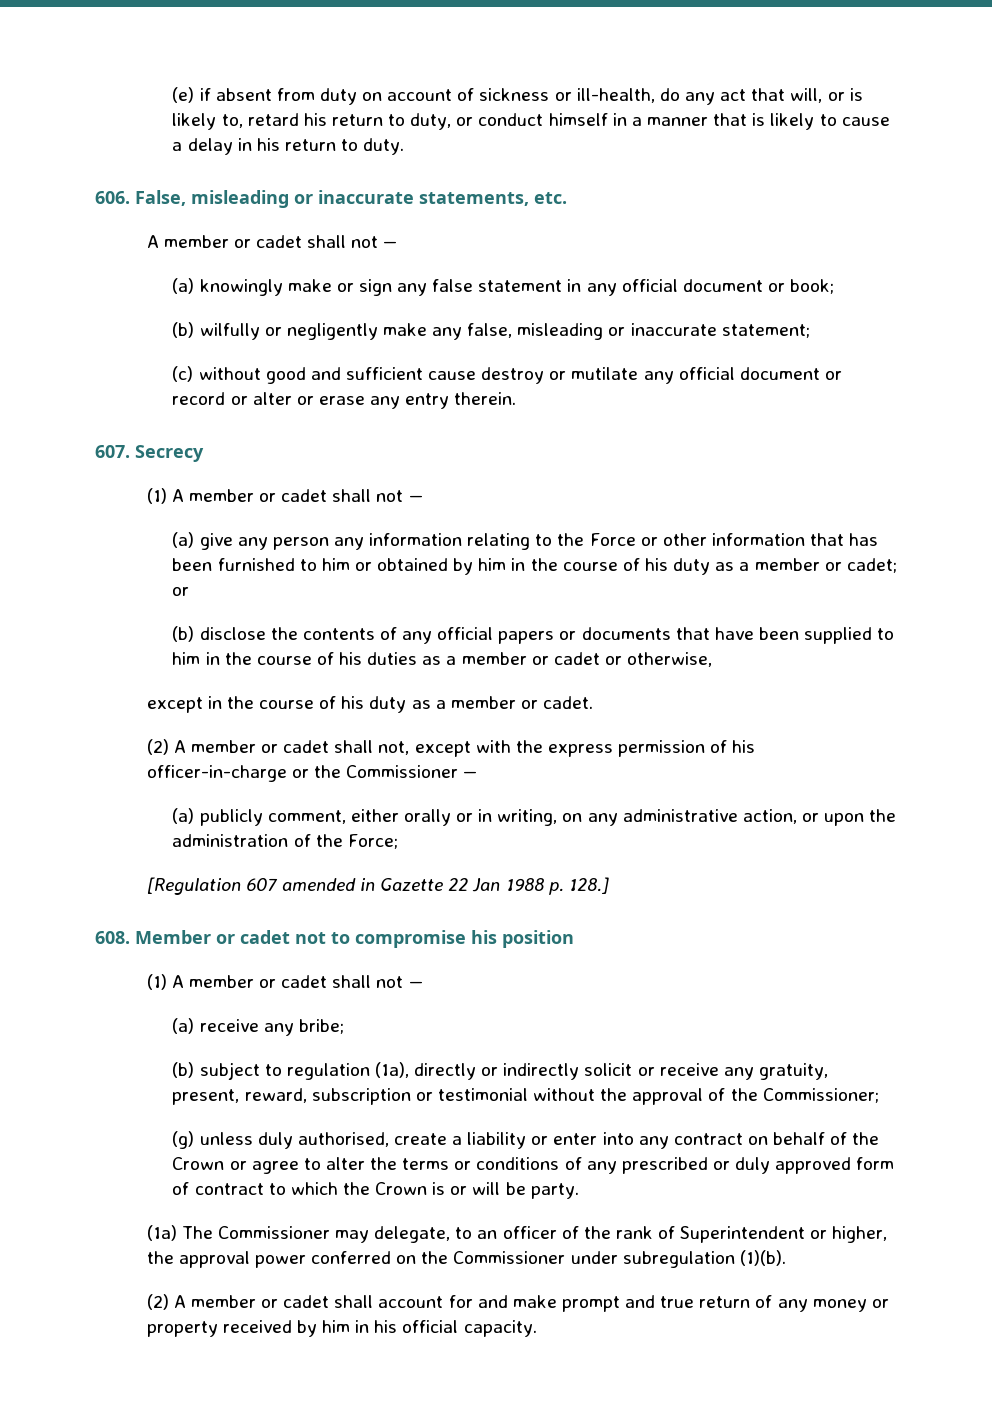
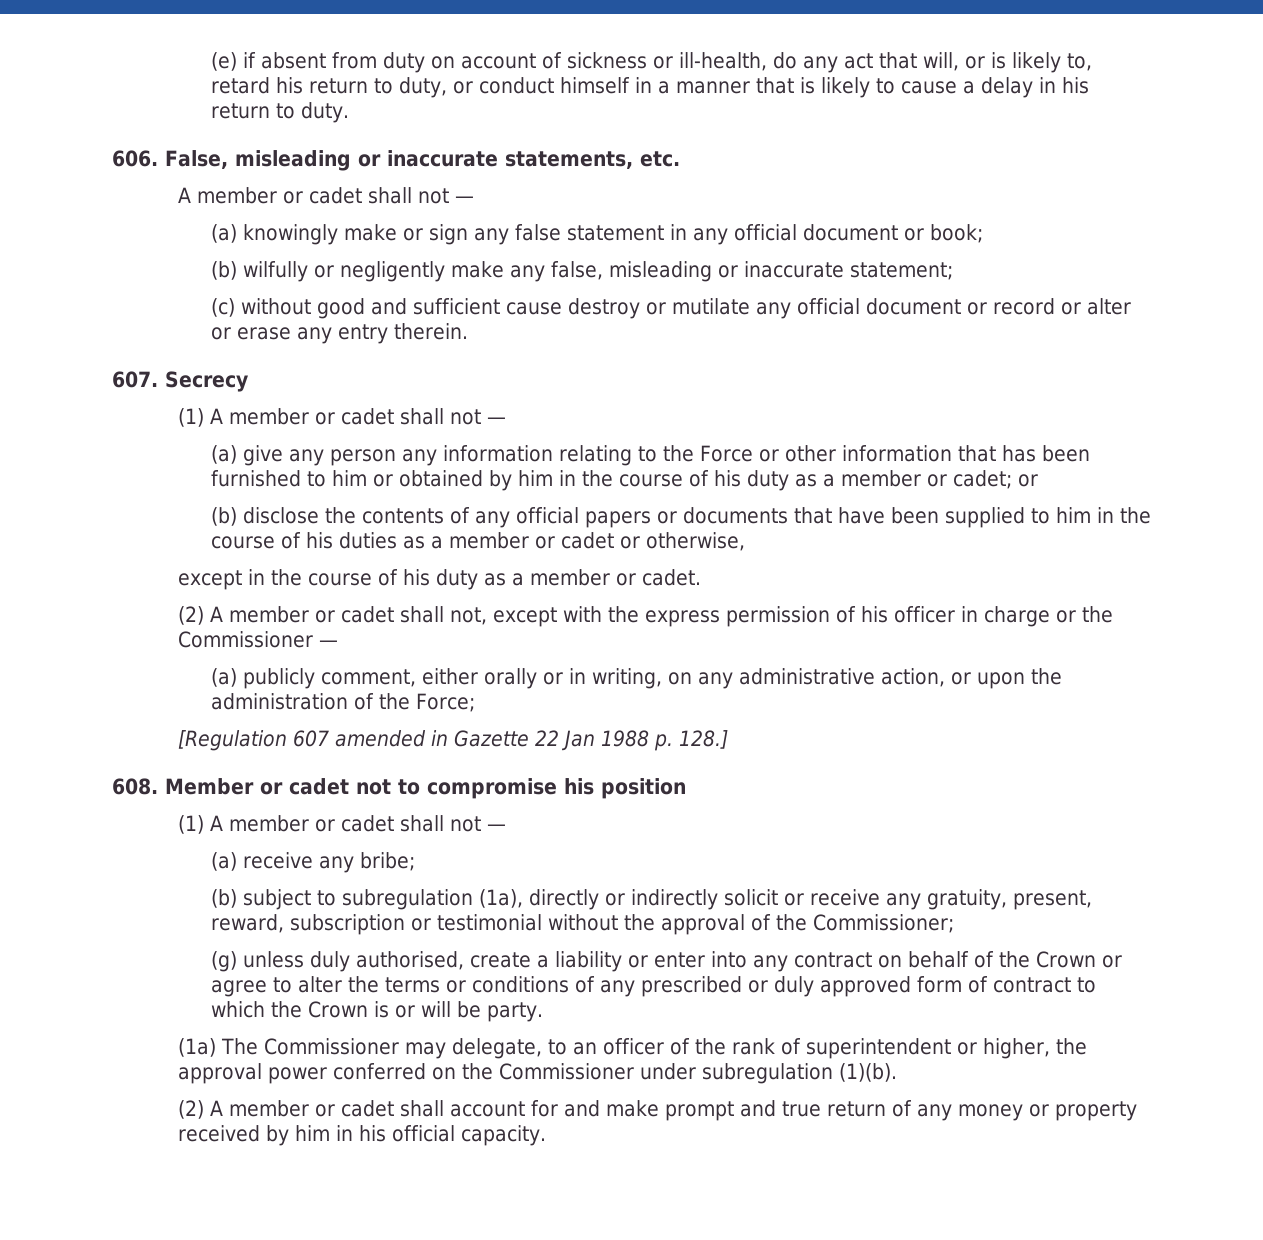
[146,765,287,782] officer-in-charge -> [893,606,1050,627] officer in charge
[286,1063,370,1080] regulation -> [341,889,473,910] subregulation
[680,1226,806,1243] Superintendent -> [805,1038,951,1059] superintendent

